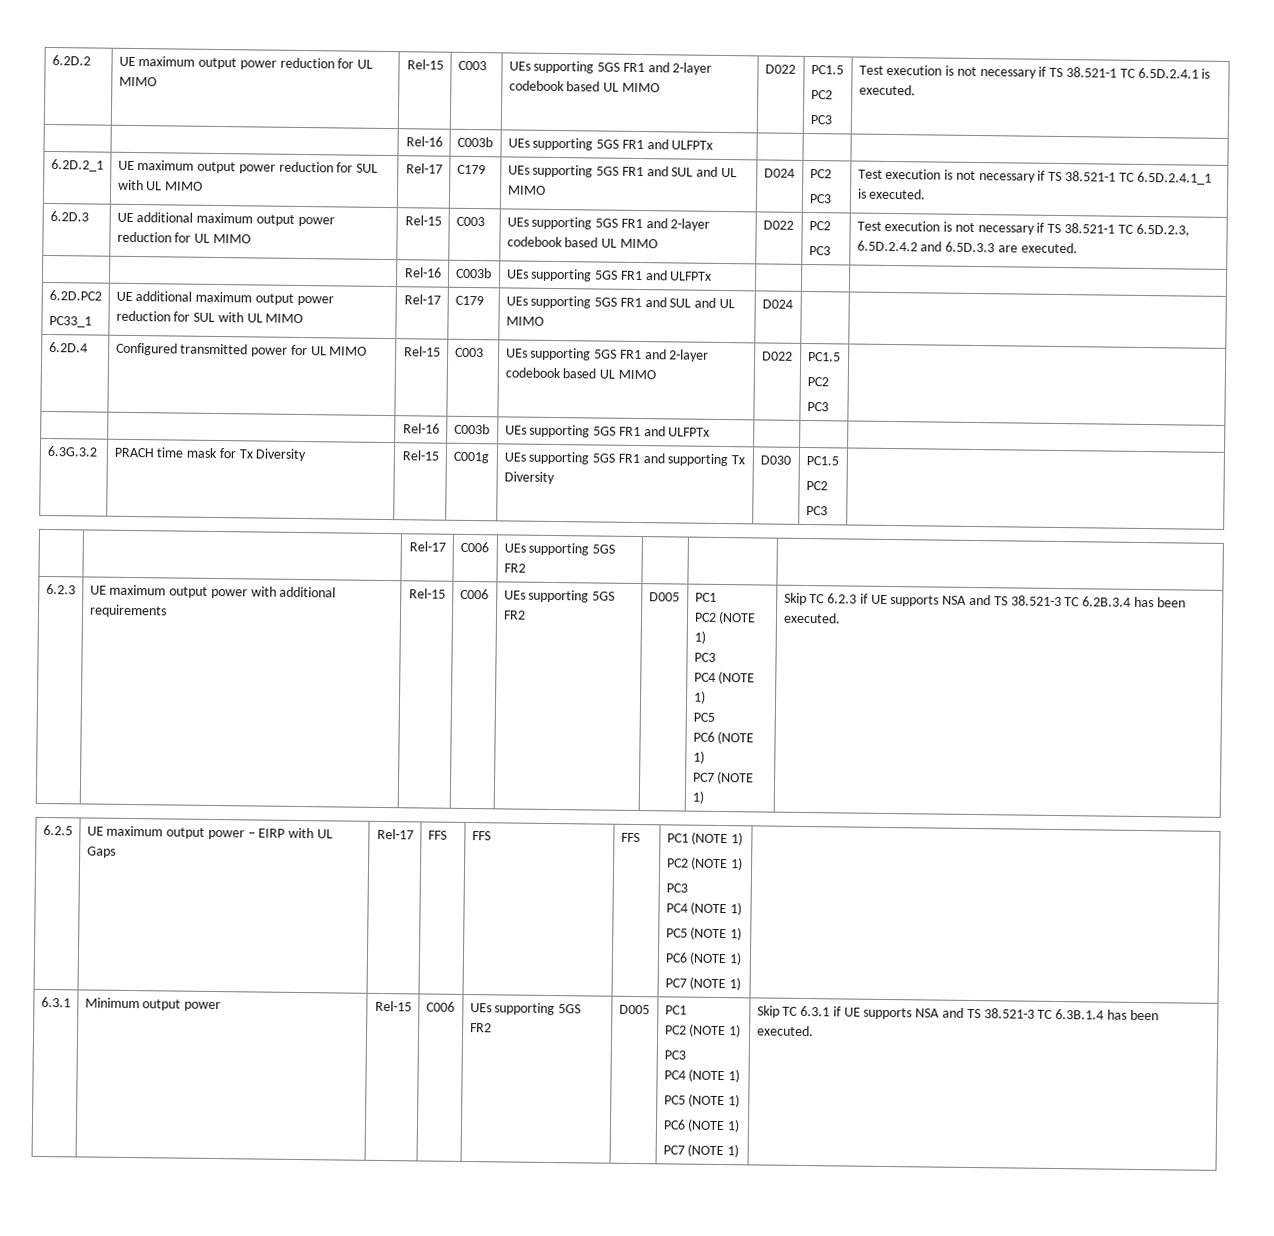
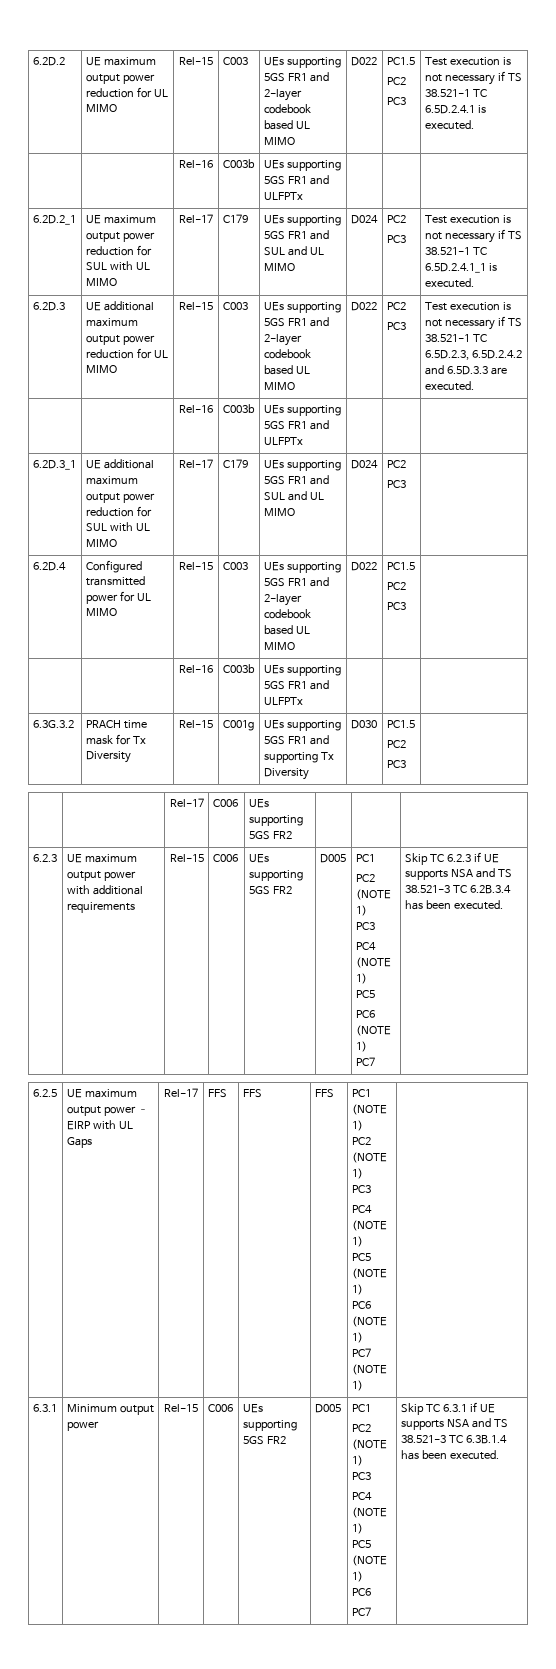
[48,289,102,301] [48,315,92,328] 6.2D.PC2 // PC33_1 -> [32,460,76,470] 6.2D.3_1
(793, 304) none -> [386,460,406,468] [386,480,406,488] PC2 // PC3
[717,770,755,785] [691,790,704,804] (NOTE 1) -> (375, 1061) none
[687,1118,741,1133] [662,1143,740,1158] (NOTE 1) // PC7 (NOTE 1) -> [351,1607,371,1616] // PC7

